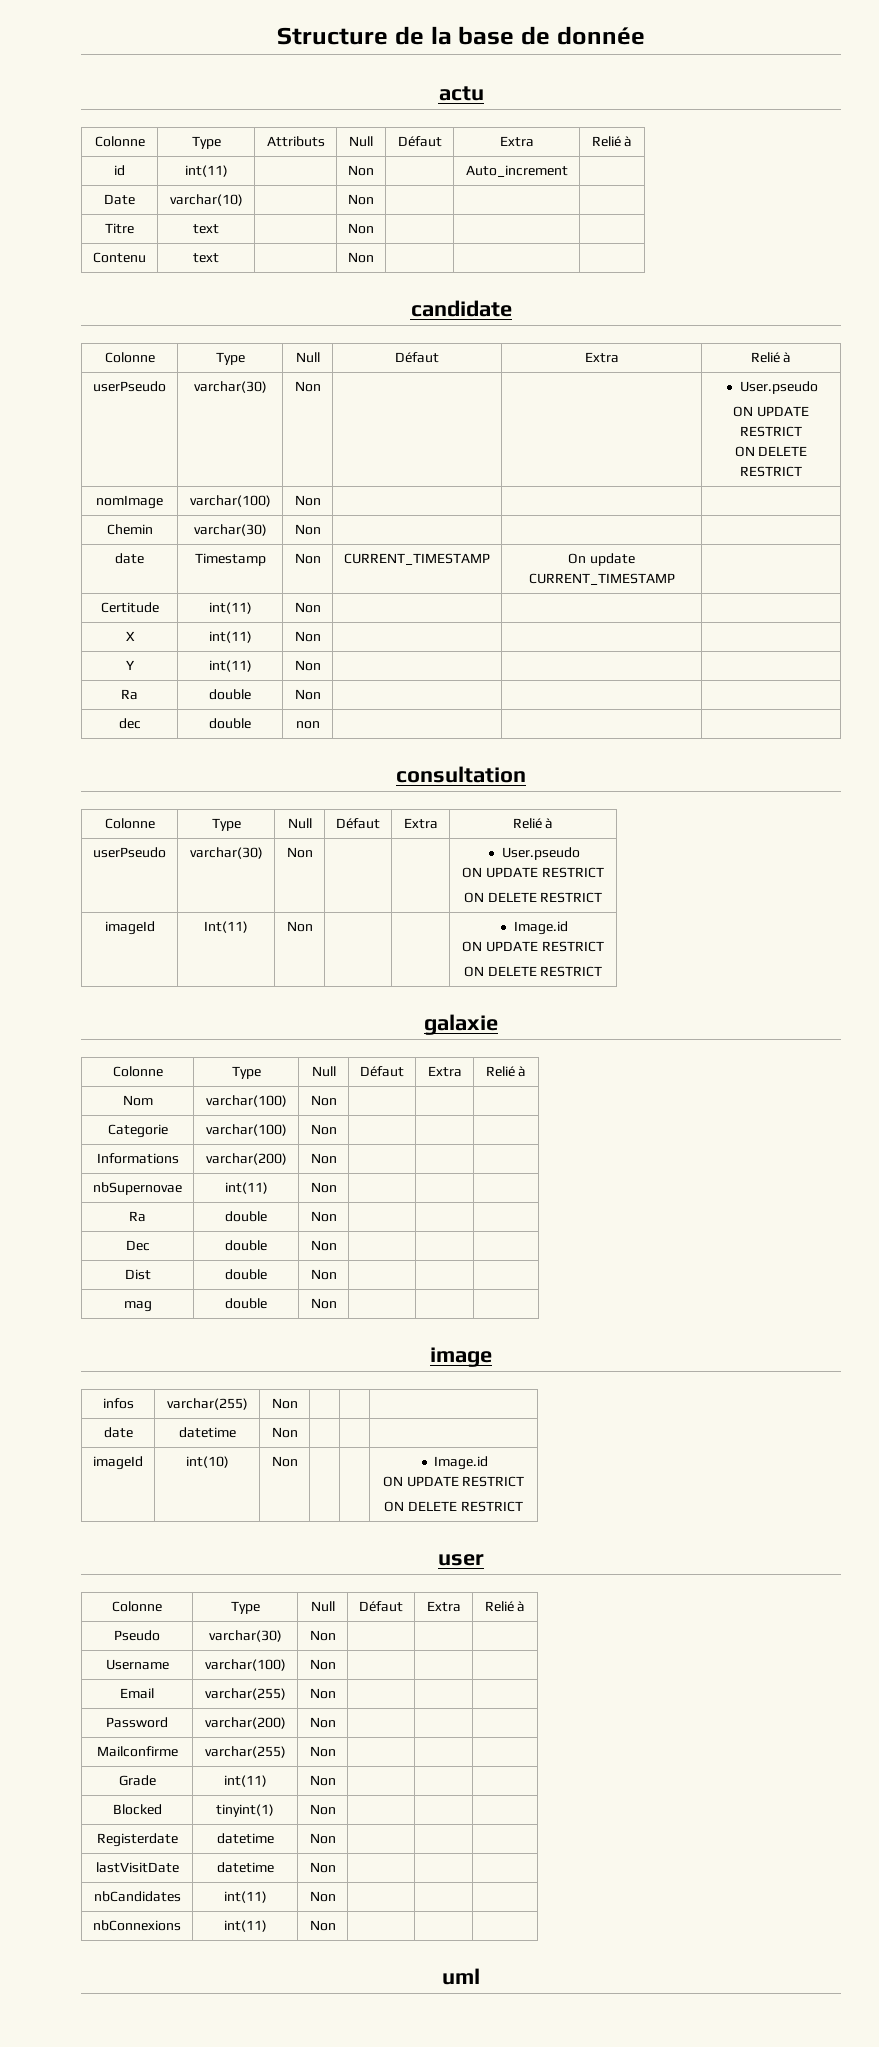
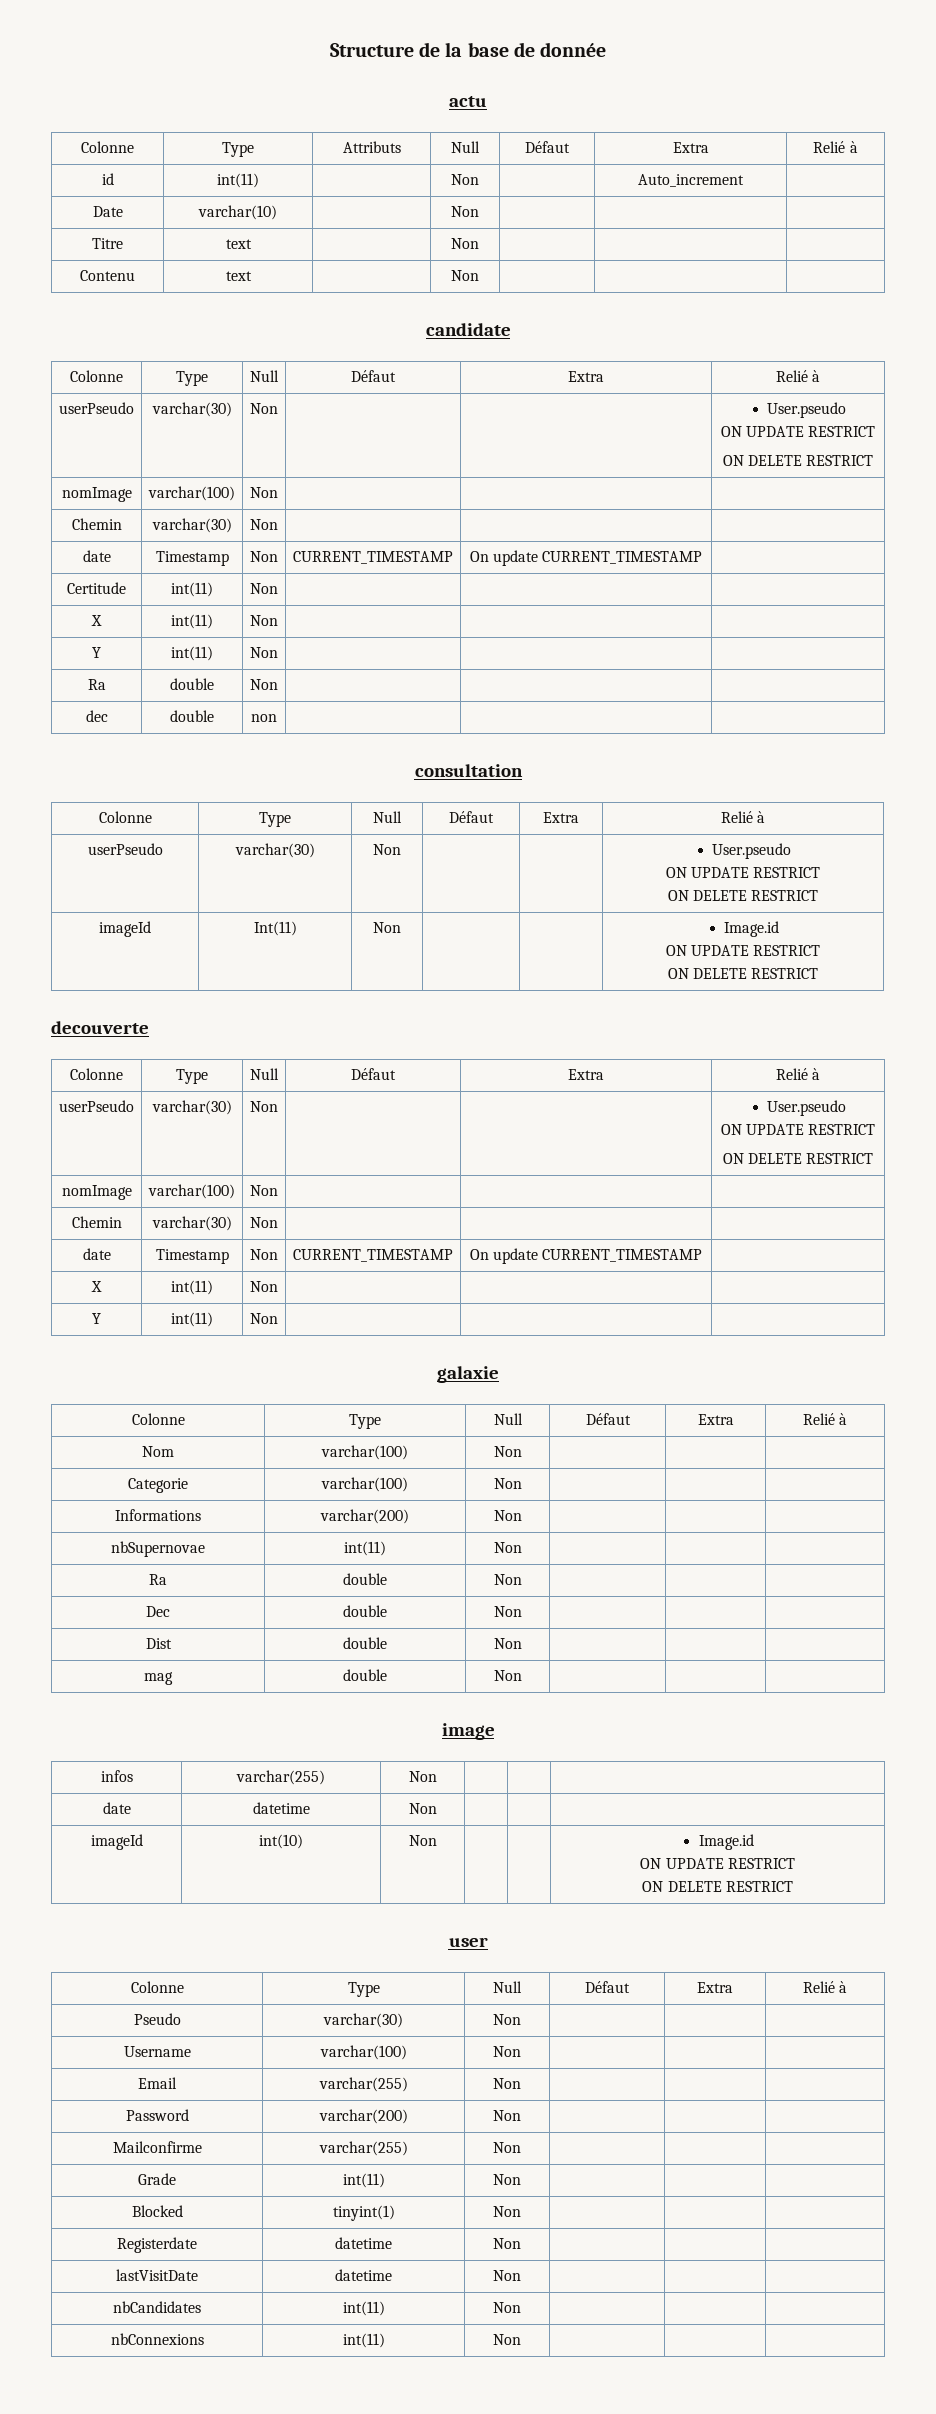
(603, 971) none -> [51,1021,149,1034] [70,1068,123,1080] [176,1069,208,1084] [250,1068,279,1080] [351,1068,396,1080] [568,1069,604,1080] [775,1068,821,1080] [59,1100,134,1112] [151,1100,232,1115] [250,1101,278,1112] [767,1100,847,1116] [720,1124,876,1135] [722,1153,874,1164] [61,1185,132,1200] [148,1184,235,1199] [250,1185,278,1196] [71,1216,122,1228] [151,1216,232,1231] [250,1217,278,1228] [82,1248,111,1260] [155,1249,229,1264] [250,1249,278,1260] [293,1249,453,1262] [469,1248,703,1264] [91,1281,102,1292] [171,1280,213,1295] [250,1281,278,1292] [92,1313,101,1324] [171,1312,213,1327] [250,1313,278,1324] // decouverte // Colonne | Type | Null | Défaut | Extra | Relié à // userPseudo | varchar(30) | Non | | | User.pseudo // ON UPDATE RESTRICT // ON DELETE RESTRICT // nomImage | varchar(100) | Non | | | // Chemin | varchar(30) | Non | | | // date | Timestamp | Non | CURRENT_TIMESTAMP | On update CURRENT_TIMESTAMP | // X | int(11) | Non | | | // Y | int(11) | Non | | |
[442,1968,480,1985] // uml -> (521, 2339) none

